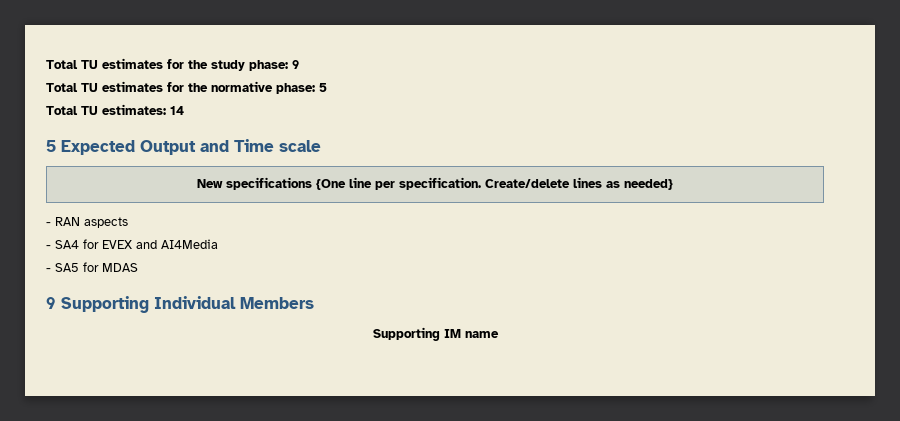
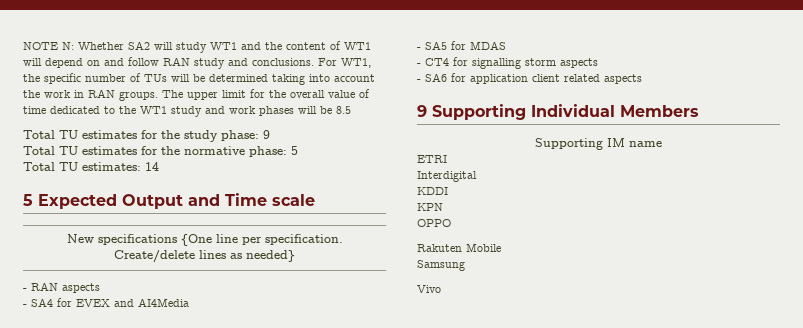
(46, 64) none -> [23,41,371,53] [23,57,371,69] [23,73,375,85] [23,89,370,101] [23,106,351,117] NOTE N: Whether SA2 will study WT1 and the content of WT1 will depend on and follow RAN study and conclusions. For WT1, the specific number of TUs will be determined taking into account the work in RAN groups. The upper limit for the overall value of time dedicated to the WT1 study and work phases will be 8.5 //
(138, 267) none -> [417,57,598,69] [417,73,642,84] // - CT4 for signalling storm aspects // - SA6 for application client related aspects
(499, 334) none -> [417,155,447,163] [417,171,477,182] [417,187,448,195] [417,203,443,211] [417,219,451,227] [417,243,501,252] [417,260,465,271] [417,285,441,293] // ETRI // Interdigital // KDDI // KPN // OPPO // Rakuten Mobile // Samsung // Vivo

